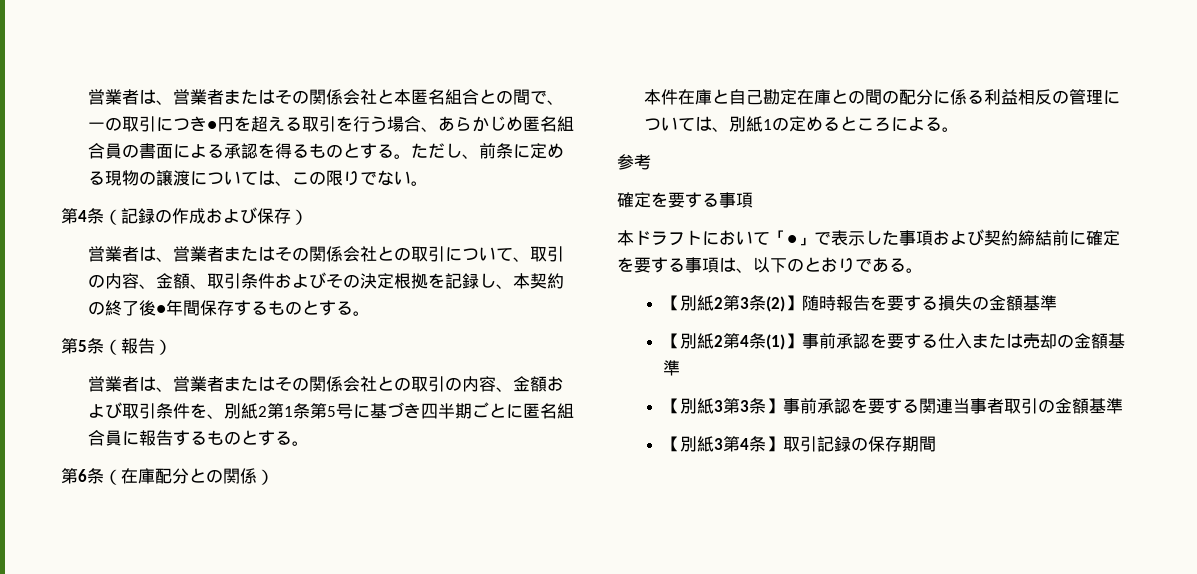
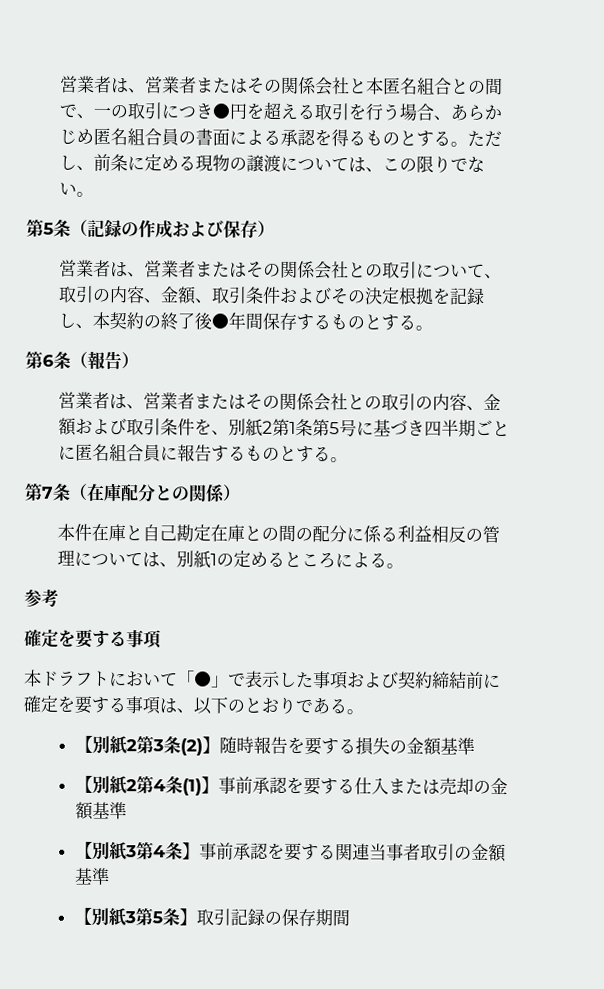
[78,210,87,222] 4 -> [43,222,54,235] 5
[78,340,87,352] 5 -> [42,354,54,367] 6
[78,469,87,482] 6 -> [41,486,54,499] 7
[739,400,749,412] 3 -> [152,845,166,858] 4
[739,438,749,450] 4 -> [151,911,163,924] 5

